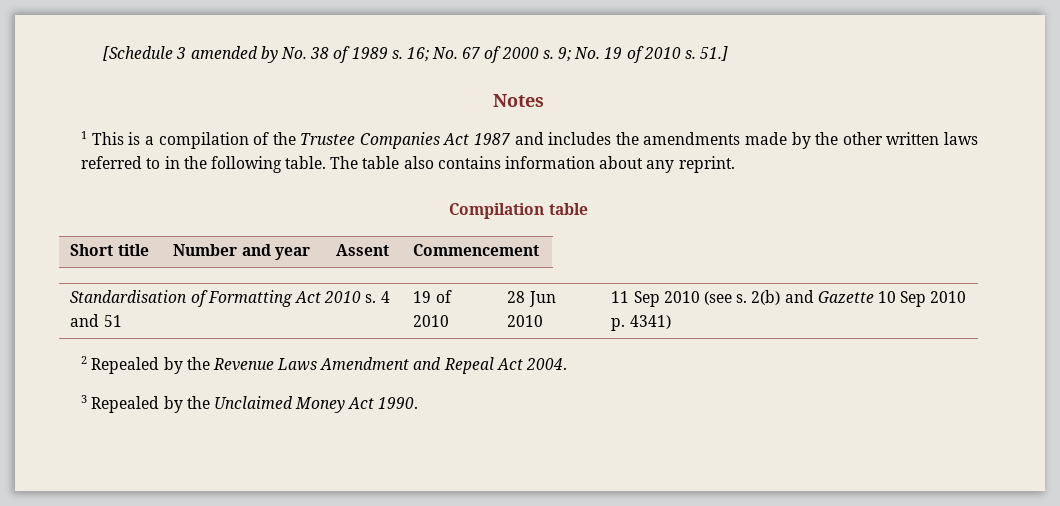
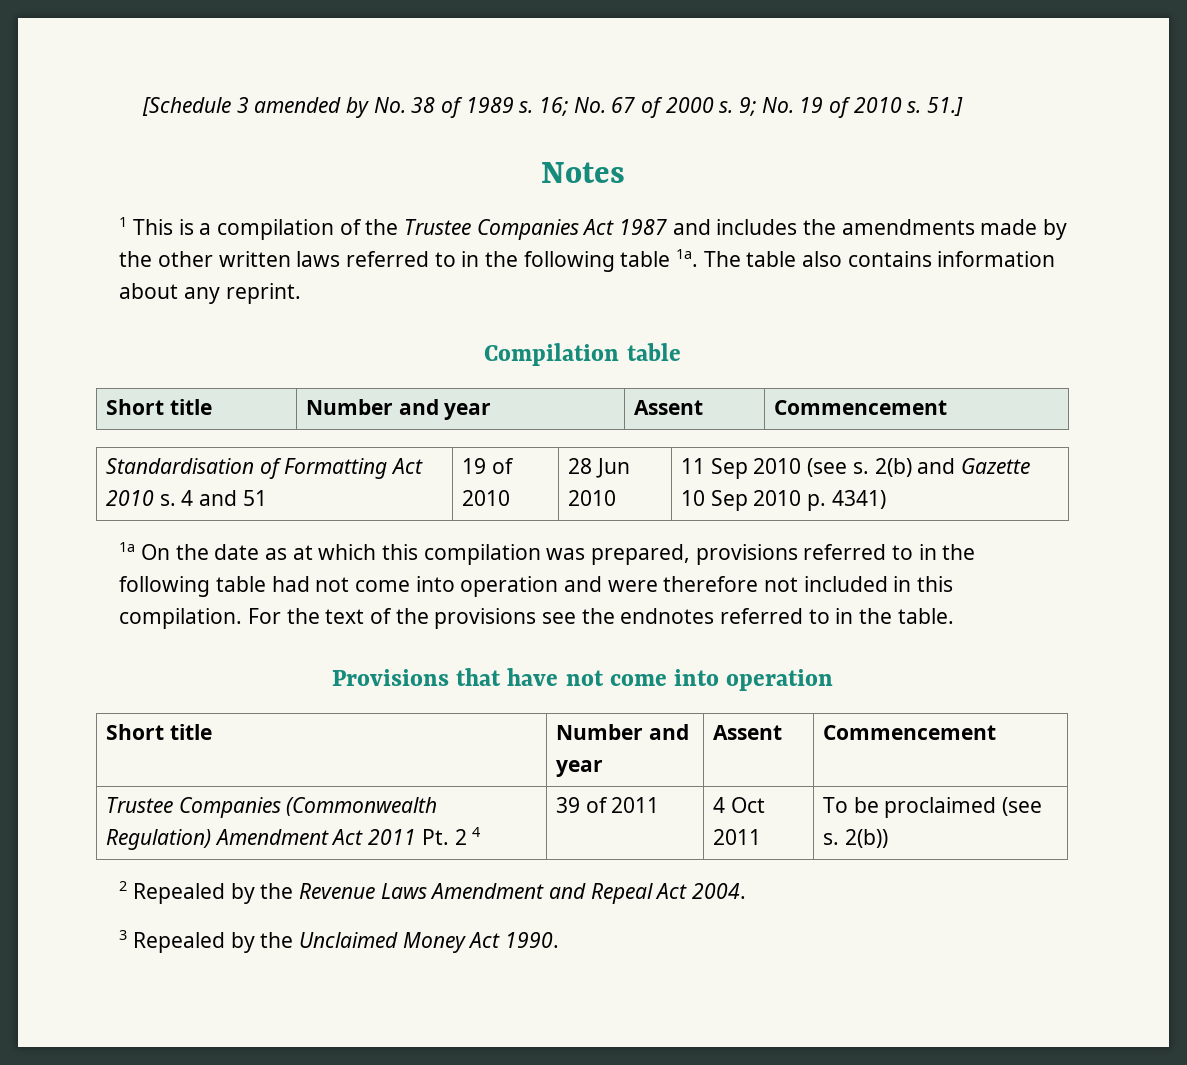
[285,156,327,169] table. -> [620,249,699,267] table 1a.
(671, 322) none -> [119,542,976,565] [119,576,954,597] [119,608,954,629] [332,668,833,691] [106,724,212,740] [556,724,689,740] [556,760,604,777] [713,725,783,740] [823,725,997,740] [106,797,438,818] [106,827,481,850] [556,797,660,813] [713,797,765,813] [713,829,762,845] [823,797,1043,818] [823,829,888,848] // 1a On the date as at which this compilation was prepared, provisions referred to in the following table had not come into operation and were therefore not included in this compilation. For the text of the provisions see the endnotes referred to in the table. // Provisions that have not come into operation // Short title | Number and year | Assent | Commencement // Trustee Companies (Commonwealth Regulation) Amendment Act 2011 Pt. 2 4 | 39 of 2011 | 4 Oct 2011 | To be proclaimed (see s. 2(b))

